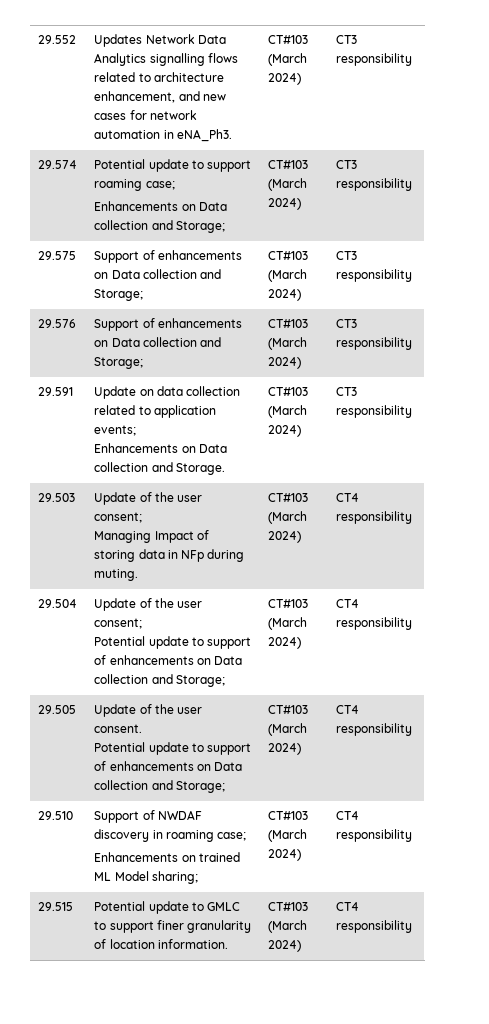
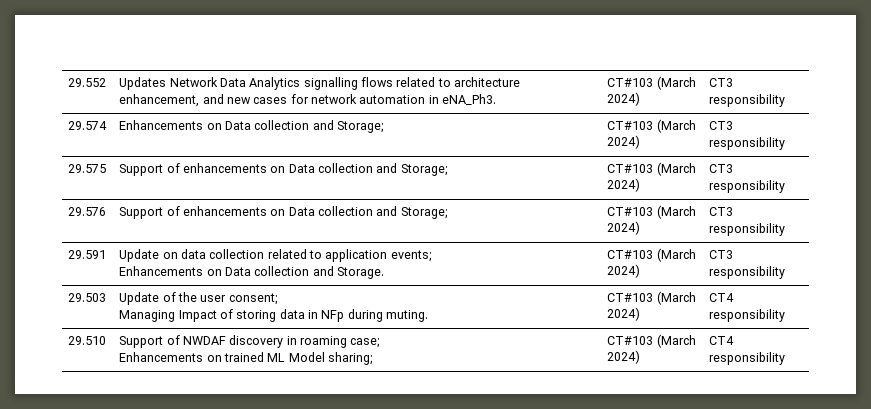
[94,159,252,172] [94,179,175,191] Potential update to support roaming case; // -> (108, 125) none
[38,599,78,608] [94,598,203,611] [94,618,143,629] [94,636,252,649] [94,655,243,665] [94,674,225,687] [268,599,309,608] [268,617,308,630] [268,637,302,649] [336,599,360,608] [336,617,413,630] [38,705,77,714] [94,704,203,717] [94,724,143,733] [94,742,252,755] [94,761,243,771] [94,780,225,793] [268,705,309,714] [268,723,308,736] [268,743,302,755] [336,705,360,714] [336,723,413,736] // 29.504 | Update of the user consent; // Potential update to support of enhancements on Data collection and Storage; | CT#103 (March 2024) | CT4 responsibility // 29.505 | Update of the user consent. // Potential update to support of enhancements on Data collection and Storage; | CT#103 (March 2024) | CT4 responsibility -> (786, 315) none
[38,902,74,911] [94,901,241,914] [94,920,252,933] [94,939,228,949] [268,902,309,911] [268,920,308,933] [268,940,302,952] [336,902,360,911] [336,920,413,933] // 29.515 | Potential update to GMLC to support finer granularity of location information. | CT#103 (March 2024) | CT4 responsibility -> (786, 358) none

